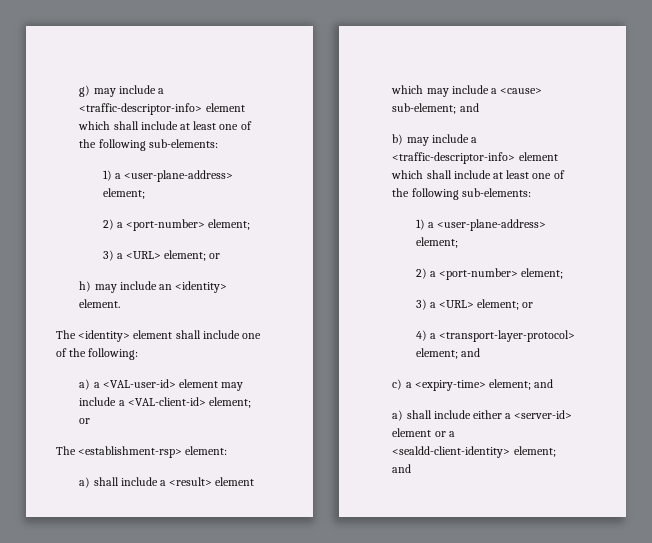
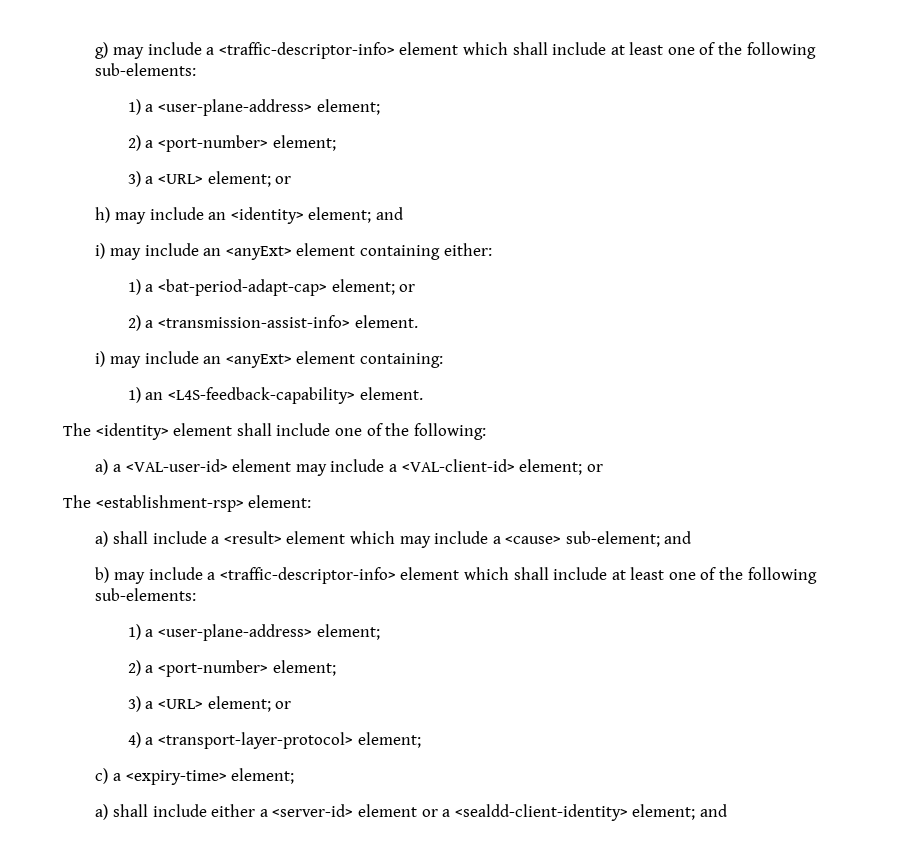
(228, 287) none -> [308,207,403,223] [95,243,492,260] [127,279,416,296] [127,315,418,331] [95,351,443,368] [127,387,355,404] element; and // i) may include an <anyExt> element containing either: // 1) a <bat-period-adapt-cap> element; or // 2) a <transmission-assist-info> element. // i) may include an <anyExt> element containing: // 1) an <L4S-feedback-capability>
[460,348,480,357] and -> (421, 740) none
[534,379,554,388] and -> (295, 776) none

